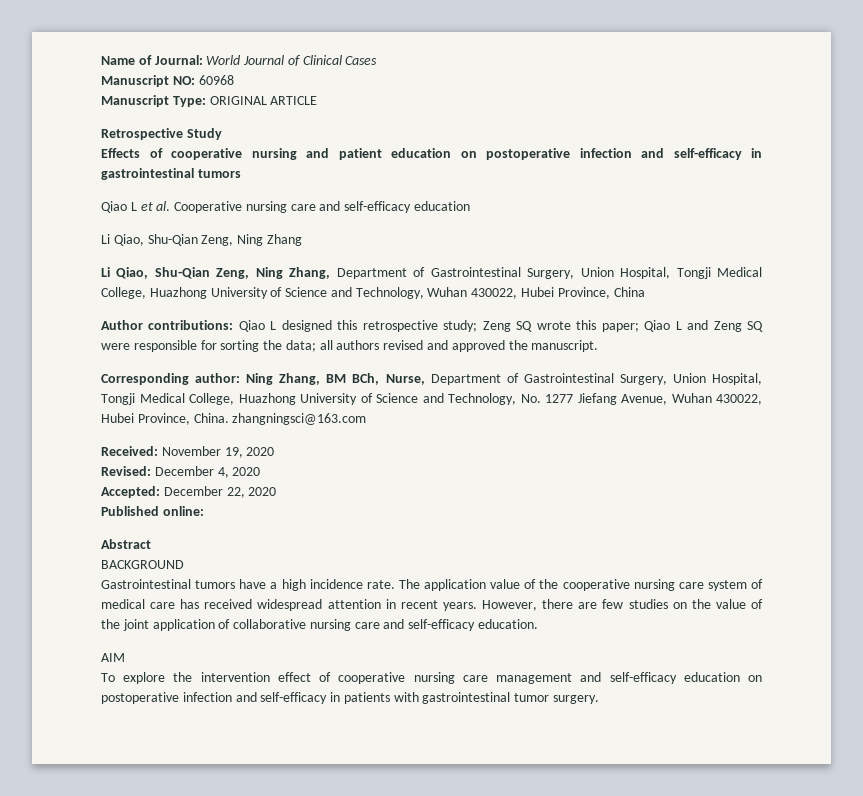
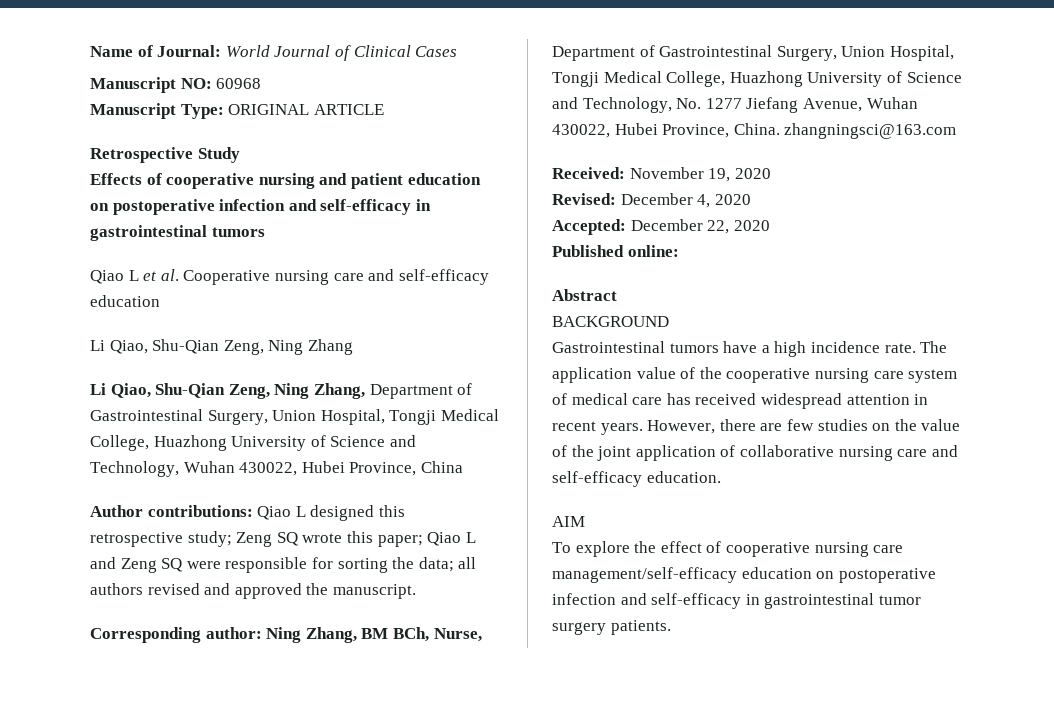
[200,672,270,682] intervention -> (657, 547) none
[496,672,762,684] [101,692,600,704] management and self-efficacy education on postoperative infection and self-efficacy in patients with gastrointestinal tumor surgery. -> [552,567,936,583] [552,593,921,609] [552,620,671,635] management/self-efficacy education on postoperative infection and self-efficacy in gastrointestinal tumor surgery patients.

